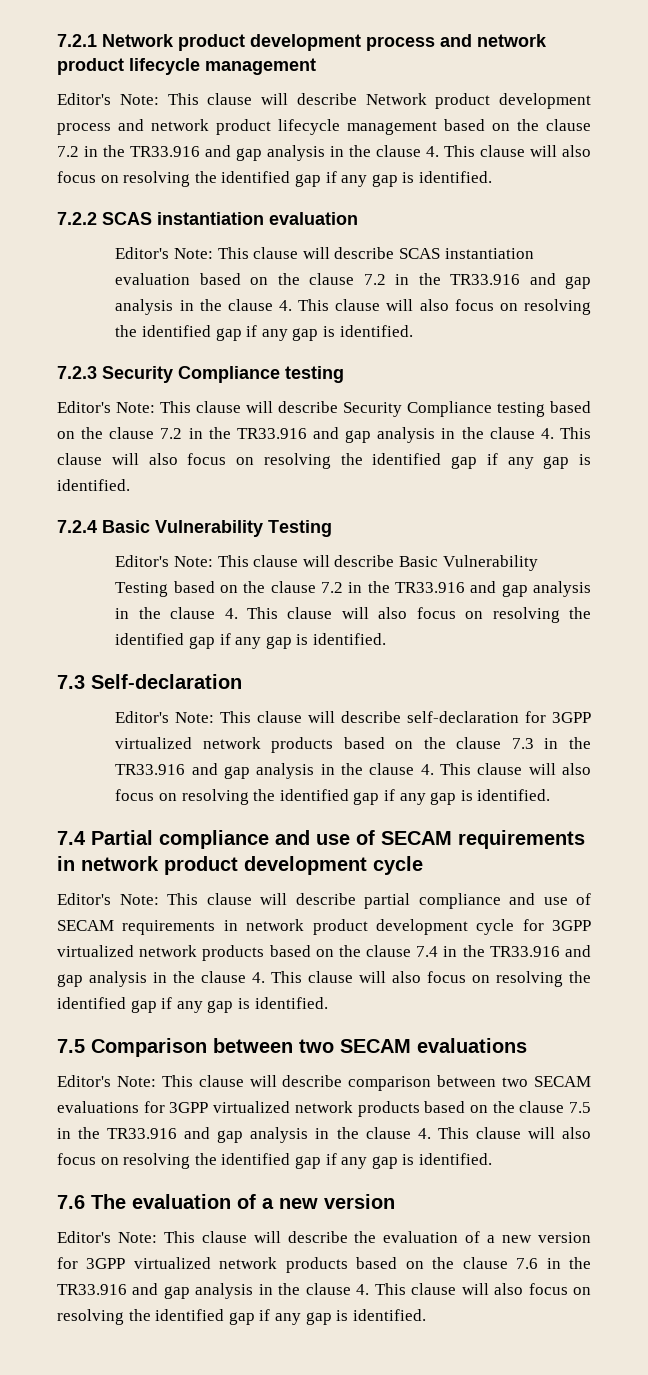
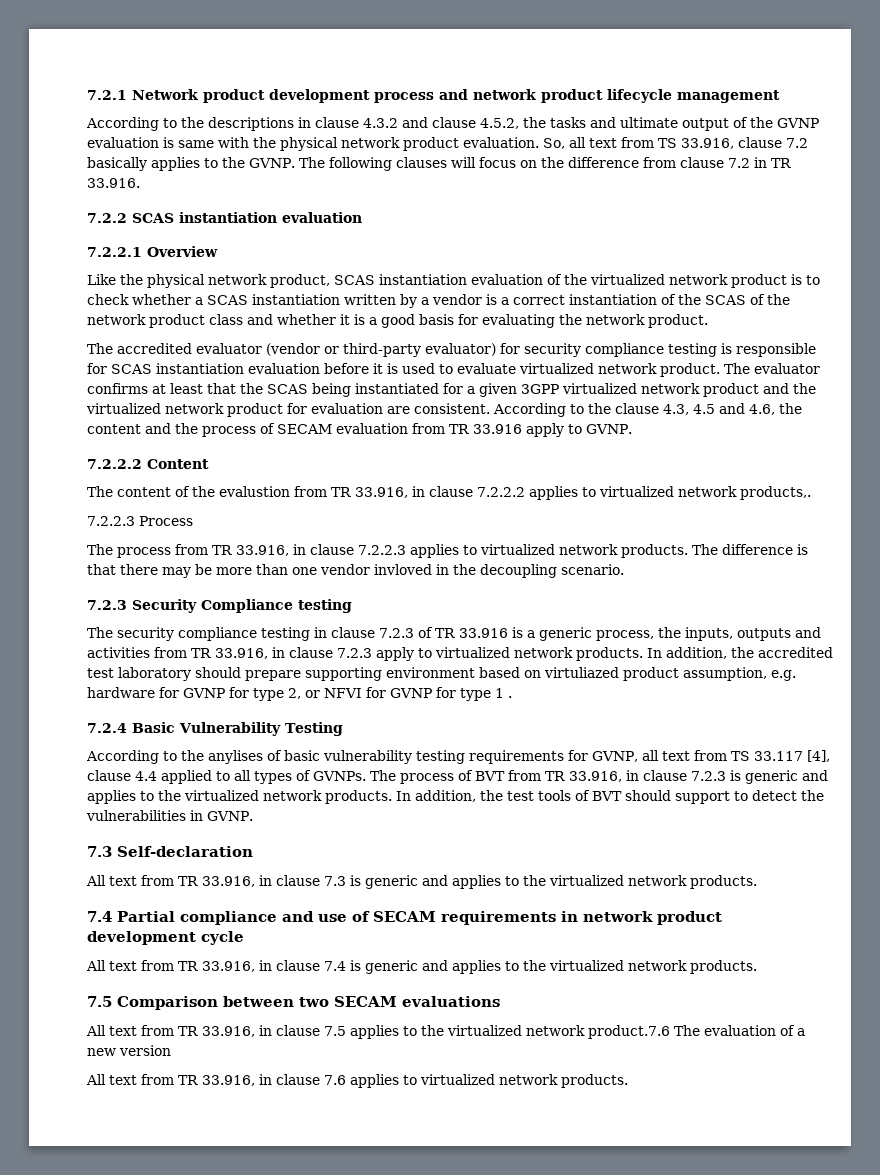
[57,93,591,109] [57,119,591,135] [57,145,591,161] [57,171,492,187] [57,212,358,225] [115,247,534,259] [115,273,591,289] [115,299,591,315] [115,325,413,341] [57,366,344,383] [57,401,591,417] [57,427,592,443] [57,453,591,469] [57,479,130,491] [57,520,332,537] [115,555,538,571] [115,581,591,597] [115,607,591,623] [115,633,386,649] [57,674,242,689] [115,711,591,723] [115,737,591,753] [115,763,591,779] [115,789,551,805] Editor's Note: This clause will describe Network product development process and network product lifecycle management based on the clause 7.2 in the TR33.916 and gap analysis in the clause 4. This clause will also focus on resolving the identified gap if any gap is identified. // 7.2.2 SCAS instantiation evaluation // Editor's Note: This clause will describe SCAS instantiation evaluation based on the clause 7.2 in the TR33.916 and gap analysis in the clause 4. This clause will also focus on resolving the identified gap if any gap is identified. // 7.2.3 Security Compliance testing // Editor's Note: This clause will describe Security Compliance testing based on the clause 7.2 in the TR33.916 and gap analysis in the clause 4. This clause will also focus on resolving the identified gap if any gap is identified. // 7.2.4 Basic Vulnerability Testing // Editor's Note: This clause will describe Basic Vulnerability Testing based on the clause 7.2 in the TR33.916 and gap analysis in the clause 4. This clause will also focus on resolving the identified gap if any gap is identified. // 7.3 Self-declaration // Editor's Note: This clause will describe self-declaration for 3GPP virtualized network products based on the clause 7.3 in the TR33.916 and gap analysis in the clause 4. This clause will also focus on resolving the identified gap if any gap is identified. -> [86,117,819,131] [87,137,808,151] [87,157,791,171] [87,178,140,188] [87,212,362,223] [87,246,218,257] [87,274,820,288] [87,294,790,308] [87,314,708,328] [87,343,816,357] [87,363,820,377] [87,383,816,397] [86,403,802,417] [87,423,632,437] [87,459,209,469] [87,486,811,500] [87,516,193,526] [87,544,808,558] [87,564,624,578] [87,599,352,613] [87,627,821,641] [87,647,833,661] [87,667,796,681] [87,687,512,701] [87,722,343,736] [86,750,830,764] [87,770,828,784] [87,790,824,804] [86,810,253,821] [87,846,253,857] [86,875,757,889] According to the descriptions in clause 4.3.2 and clause 4.5.2, the tasks and ultimate output of the GVNP evaluation is same with the physical network product evaluation. So, all text from TS 33.916, clause 7.2 basically applies to the GVNP. The following clauses will focus on the difference from clause 7.2 in TR 33.916. // 7.2.2 SCAS instantiation evaluation // 7.2.2.1 Overview // Like the physical network product, SCAS instantiation evaluation of the virtualized network product is to check whether a SCAS instantiation written by a vendor is a correct instantiation of the SCAS of the network product class and whether it is a good basis for evaluating the network product. // The accredited evaluator (vendor or third-party evaluator) for security compliance testing is responsible for SCAS instantiation evaluation before it is used to evaluate virtualized network product. The evaluator confirms at least that the SCAS being instantiated for a given 3GPP virtualized network product and the virtualized network product for evaluation are consistent. According to the clause 4.3, 4.5 and 4.6, the content and the process of SECAM evaluation from TR 33.916 apply to GVNP. // 7.2.2.2 Content // The content of the evalustion from TR 33.916, in clause 7.2.2.2 applies to virtualized network products,. // 7.2.2.3 Process // The process from TR 33.916, in clause 7.2.2.3 applies to virtualized network products. The difference is that there may be more than one vendor invloved in the decoupling scenario. // 7.2.3 Security Compliance testing // The security compliance testing in clause 7.2.3 of TR 33.916 is a generic process, the inputs, outputs and activities from TR 33.916, in clause 7.2.3 apply to virtualized network products. In addition, the accredited test laboratory should prepare supporting environment based on virtuliazed product assumption, e.g. hardware for GVNP for type 2, or NFVI for GVNP for type 1 . // 7.2.4 Basic Vulnerability Testing // According to the anylises of basic vulnerability testing requirements for GVNP, all text from TS 33.117 [4], clause 4.4 applied to all types of GVNPs. The process of BVT from TR 33.916, in clause 7.2.3 is generic and applies to the virtualized network products. In addition, the test tools of BVT should support to detect the vulnerabilities in GVNP. // 7.3 Self-declaration // All text from TR 33.916, in clause 7.3 is generic and applies to the virtualized network products.
[57,893,591,909] [57,919,591,935] [57,945,591,961] [57,971,591,987] [57,997,328,1013] Editor's Note: This clause will describe partial compliance and use of SECAM requirements in network product development cycle for 3GPP virtualized network products based on the clause 7.4 in the TR33.916 and gap analysis in the clause 4. This clause will also focus on resolving the identified gap if any gap is identified. -> [86,960,757,974] All text from TR 33.916, in clause 7.4 is generic and applies to the virtualized network products.
[57,1075,591,1091] [57,1101,591,1117] [57,1127,592,1143] [57,1153,492,1169] [57,1195,85,1209] Editor's Note: This clause will describe comparison between two SECAM evaluations for 3GPP virtualized network products based on the clause 7.5 in the TR33.916 and gap analysis in the clause 4. This clause will also focus on resolving the identified gap if any gap is identified. // 7.6 -> [86,1025,670,1039] All text from TR 33.916, in clause 7.5 applies to the virtualized network product.7.6
[57,1231,592,1243] [57,1257,591,1273] [57,1283,591,1299] [57,1309,426,1325] Editor's Note: This clause will describe the evaluation of a new version for 3GPP virtualized network products based on the clause 7.6 in the TR33.916 and gap analysis in the clause 4. This clause will also focus on resolving the identified gap if any gap is identified. -> [86,1074,628,1088] All text from TR 33.916, in clause 7.6 applies to virtualized network products.

